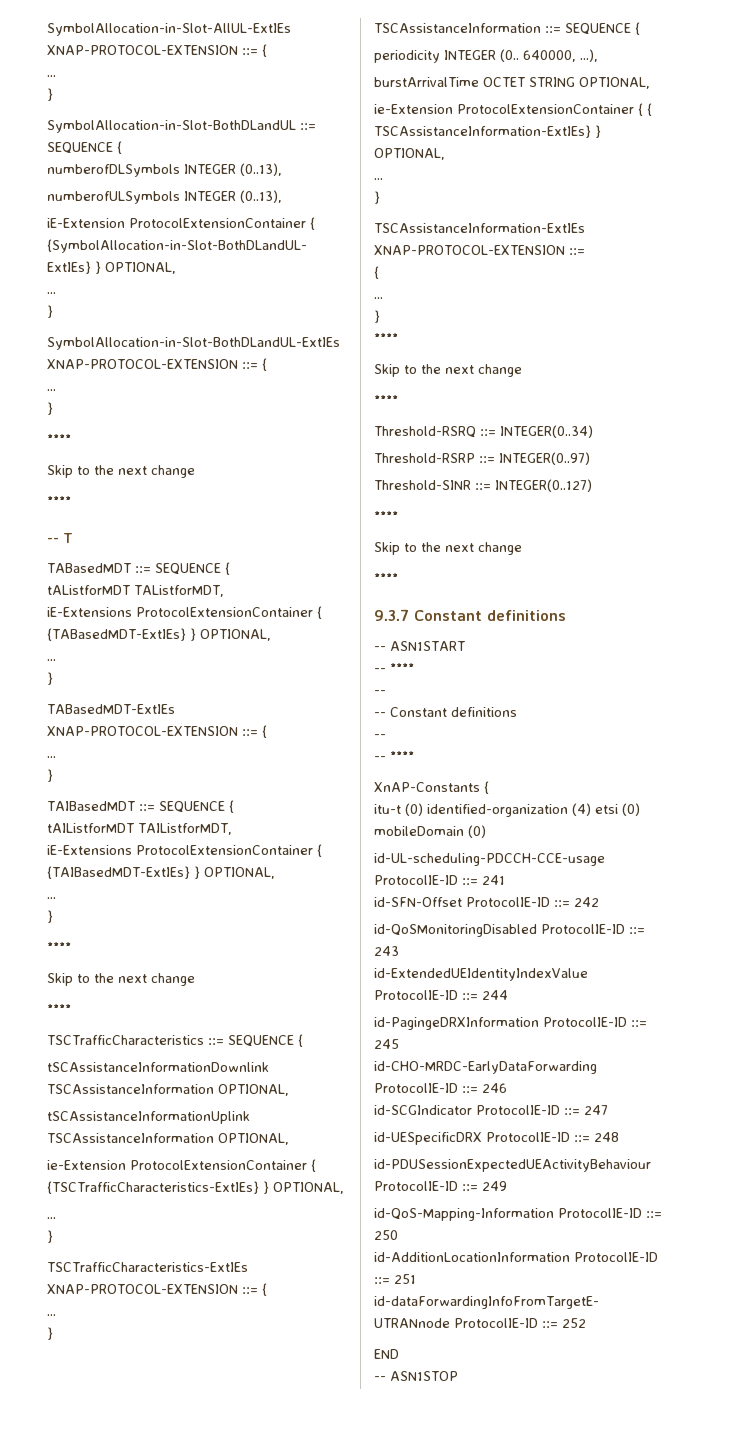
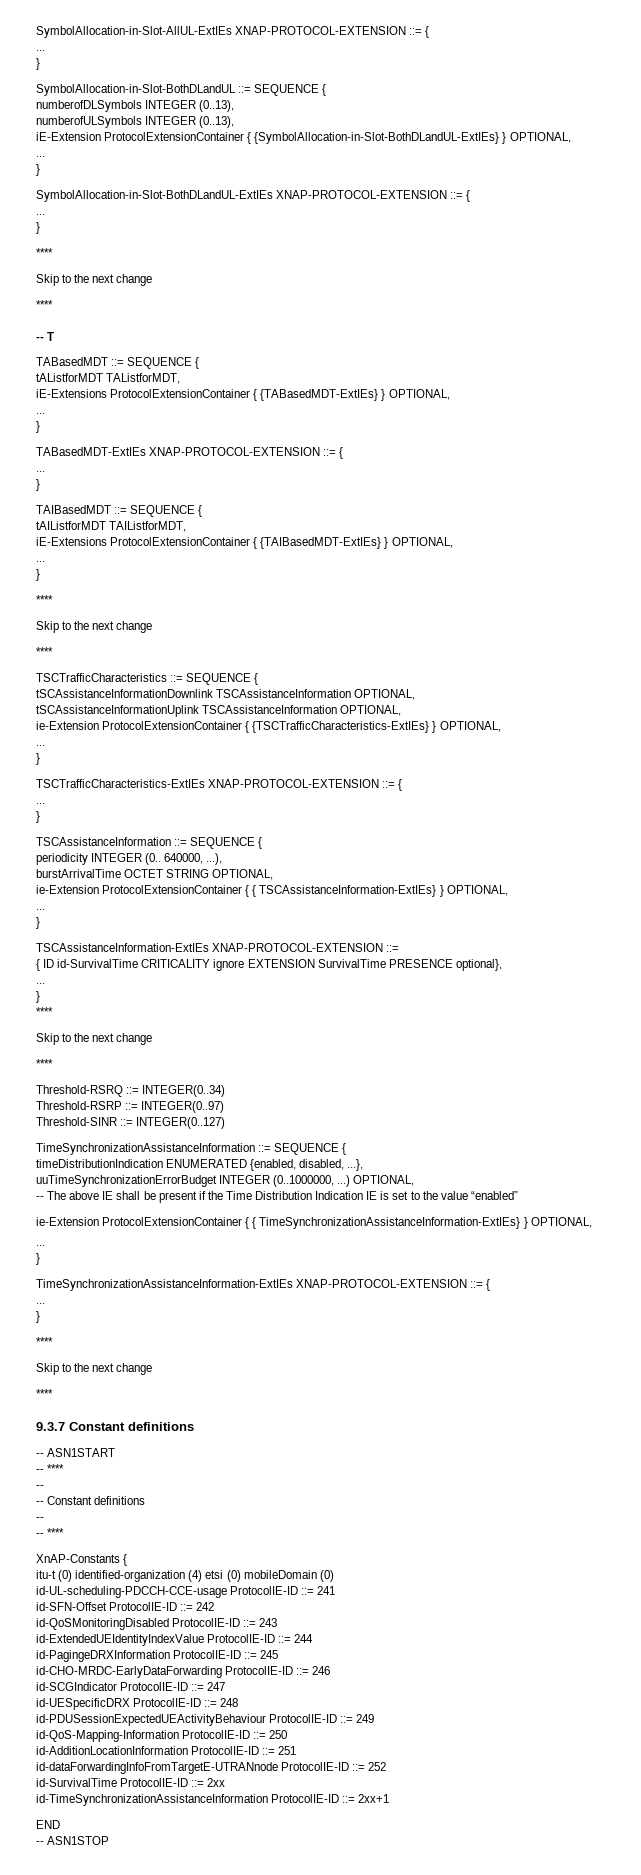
(379, 272) none -> [43,959,502,971] ID id-SurvivalTime CRITICALITY ignore EXTENSION SurvivalTime PRESENCE optional},
(592, 485) none -> [36,1143,347,1155] [36,1159,364,1171] [36,1175,415,1187] [36,1191,518,1203] [36,1217,592,1229] [36,1245,45,1246] [36,1253,40,1265] [36,1279,491,1291] [36,1303,45,1304] [36,1311,40,1323] // TimeSynchronizationAssistanceInformation ::= SEQUENCE { // timeDistributionIndication ENUMERATED {enabled, disabled, ...}, // uuTimeSynchronizationErrorBudget INTEGER (0..1000000, ...) OPTIONAL, // -- The above IE shall be present if the Time Distribution Indication IE is set to the value “enabled” // ie-Extension ProtocolExtensionContainer { { TimeSynchronizationAssistanceInformation-ExtIEs} } OPTIONAL, // ... // } // TimeSynchronizationAssistanceInformation-ExtIEs XNAP-PROTOCOL-EXTENSION ::= { // ... // }
(586, 1323) none -> [36,1778,226,1787] [36,1794,390,1806] // id-SurvivalTime ProtocolIE-ID ::= 2xx // id-TimeSynchronizationAssistanceInformation ProtocolIE-ID ::= 2xx+1

